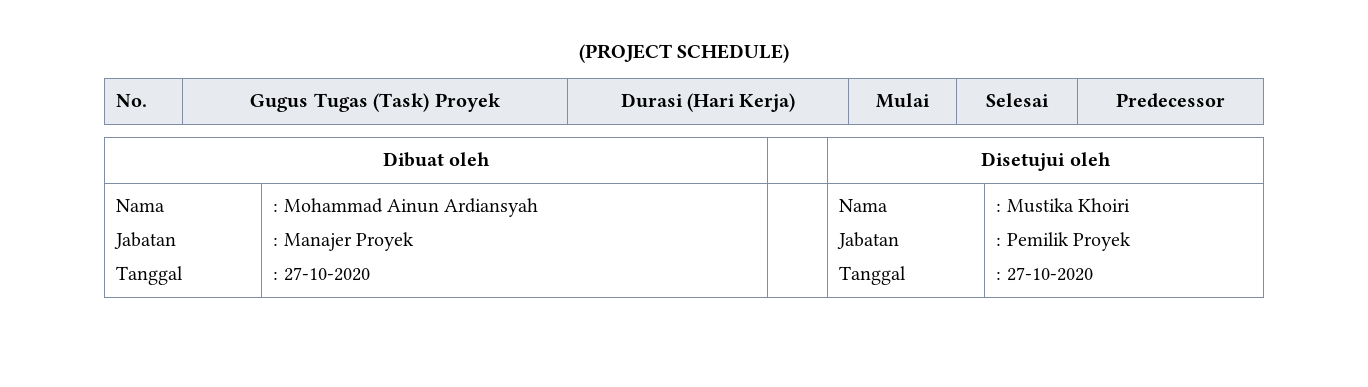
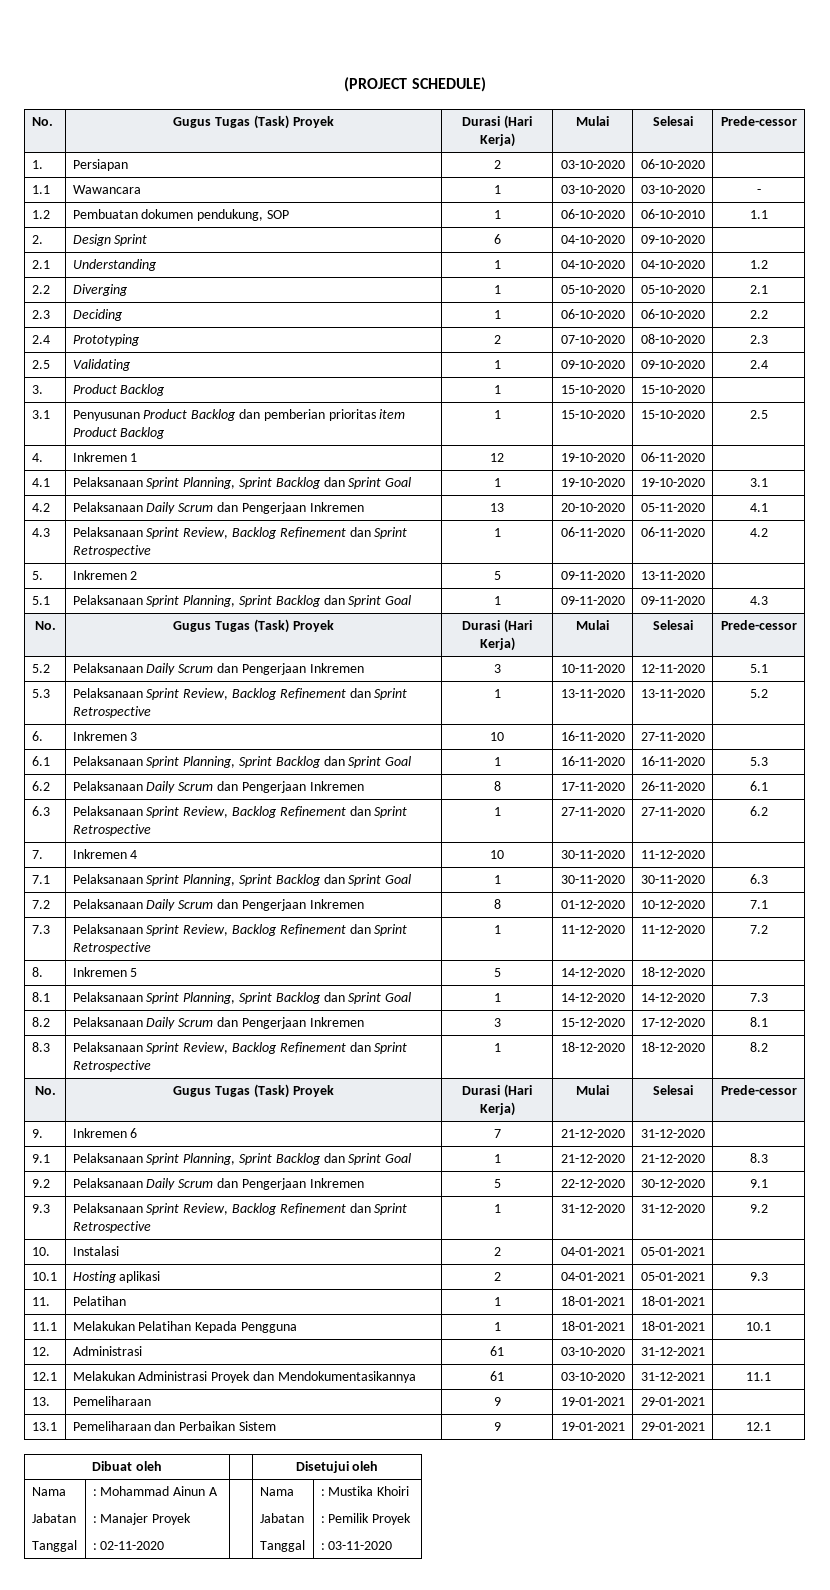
[1116,93,1225,108] Predecessor -> [720,116,797,126] [31,160,43,169] [72,159,128,171] [493,160,501,169] [560,160,625,169] [640,159,705,169] [31,185,50,194] [72,185,141,194] [493,185,501,194] [560,185,625,194] [640,185,705,194] [756,189,761,194] [31,210,50,219] [72,209,289,221] [493,210,501,219] [560,209,625,219] [640,209,705,219] [749,210,768,219] [31,235,43,244] [72,234,148,246] [493,234,501,244] [560,235,625,244] [640,235,705,244] [31,260,50,269] [72,259,157,271] [493,260,501,269] [560,260,625,269] [640,260,705,269] [749,260,768,269] [31,285,50,294] [72,284,128,296] [493,285,501,294] [560,285,625,294] [640,285,705,294] [749,285,768,294] [31,310,50,319] [72,309,123,321] [493,310,501,319] [560,309,625,319] [640,309,705,319] [749,310,768,319] [31,335,50,344] [72,334,140,346] [493,335,501,344] [560,335,625,344] [640,334,705,344] [749,335,768,344] [31,360,50,369] [72,359,131,371] [493,360,501,369] [560,360,625,369] [640,360,705,369] [749,360,768,369] [31,385,43,394] [72,384,166,396] [493,385,501,394] [560,385,625,394] [640,385,705,394] [31,410,50,419] [72,409,406,421] [72,427,166,439] [493,410,501,419] [560,410,625,419] [640,410,705,419] [749,410,768,419] [31,453,43,462] [72,452,138,462] [490,453,504,462] [560,453,625,462] [640,452,705,462] [31,478,50,487] [72,477,412,489] [493,478,501,487] [560,478,625,487] [640,478,705,487] [749,478,768,487] [31,503,50,512] [72,502,364,514] [490,503,504,512] [560,503,625,512] [640,503,705,512] [749,503,768,512] [31,528,50,537] [72,527,408,539] [72,545,151,557] [493,528,501,537] [560,527,625,537] [640,527,705,537] [749,528,768,537] [31,571,43,580] [72,570,138,580] [493,571,501,580] [560,571,625,580] [640,571,705,580] [31,596,50,605] [72,595,412,607] [493,596,501,605] [560,596,625,605] [640,596,705,605] [749,596,768,605] [34,621,56,630] [173,619,334,633] [462,619,532,633] [479,637,515,651] [576,620,609,630] [652,620,693,630] [720,620,797,630] [31,664,50,673] [72,663,364,675] [493,664,501,673] [560,664,625,673] [640,664,705,673] [749,664,768,673] [31,689,50,698] [72,688,408,700] [72,706,151,718] [493,689,501,698] [560,689,625,698] [640,689,705,698] [749,689,768,698] [31,731,43,741] [72,731,138,741] [490,732,504,741] [560,731,625,741] [640,732,705,741] [31,756,50,766] [72,756,412,768] [493,757,501,766] [560,756,625,766] [640,756,705,766] [749,757,768,766] [31,781,50,791] [72,781,364,793] [493,781,501,791] [560,782,625,791] [640,781,705,791] [749,781,768,791] [31,806,50,816] [72,806,408,818] [72,824,151,836] [493,807,501,816] [560,807,625,816] [640,807,705,816] [749,806,768,816] [31,850,43,859] [72,849,138,859] [490,850,504,859] [560,850,625,859] [640,850,705,859] [31,875,50,884] [72,874,412,886] [493,875,501,884] [560,875,625,884] [640,875,705,884] [749,874,768,884] [31,900,50,909] [72,899,364,911] [493,899,501,909] [560,900,625,909] [640,900,705,909] [749,900,768,909] [31,925,50,934] [72,924,408,936] [72,942,151,954] [493,925,501,934] [560,925,625,934] [640,925,705,934] [749,925,768,934] [31,967,43,977] [72,967,138,977] [493,968,501,977] [560,968,625,977] [640,967,705,977] [31,992,50,1002] [72,992,412,1004] [493,993,501,1002] [560,993,625,1002] [640,993,705,1002] [749,993,768,1002] [31,1017,50,1027] [72,1017,364,1029] [493,1018,501,1027] [560,1018,625,1027] [640,1018,705,1027] [749,1017,768,1027] [31,1042,50,1052] [72,1042,408,1054] [72,1060,151,1072] [493,1043,501,1052] [560,1042,625,1052] [640,1042,705,1052] [749,1042,768,1052] [34,1086,56,1095] [173,1084,334,1098] [462,1084,532,1098] [479,1102,515,1116] [576,1085,609,1095] [652,1085,693,1095] [720,1085,797,1095] [31,1129,43,1138] [72,1128,138,1138] [493,1129,501,1138] [560,1129,625,1138] [640,1129,705,1138] [31,1154,50,1163] [72,1153,412,1165] [493,1154,501,1163] [560,1154,625,1163] [640,1154,705,1163] [749,1153,768,1163] [31,1179,50,1188] [72,1178,364,1190] [493,1179,501,1188] [560,1179,625,1188] [640,1179,705,1188] [749,1179,768,1188] [31,1204,50,1213] [72,1203,408,1215] [72,1221,151,1233] [493,1204,501,1213] [560,1204,625,1213] [640,1204,705,1213] [749,1204,768,1213] [31,1247,50,1256] [72,1246,119,1256] [493,1247,501,1256] [560,1247,625,1256] [640,1247,705,1256] [31,1272,57,1281] [72,1271,161,1283] [493,1272,501,1281] [560,1272,625,1281] [640,1272,705,1281] [749,1272,768,1281] [31,1297,50,1306] [72,1296,126,1306] [493,1297,501,1306] [560,1296,625,1306] [640,1296,705,1306] [31,1322,57,1331] [72,1321,297,1333] [493,1322,501,1331] [560,1321,625,1331] [640,1321,705,1331] [746,1322,771,1331] [31,1347,50,1356] [72,1346,142,1356] [490,1346,504,1356] [560,1347,625,1356] [640,1347,705,1356] [31,1372,57,1381] [72,1371,416,1383] [490,1371,504,1381] [560,1372,625,1381] [640,1372,705,1381] [746,1372,771,1381] [31,1397,50,1406] [72,1396,151,1406] [493,1397,501,1406] [560,1397,625,1406] [640,1397,705,1406] [31,1422,57,1431] [72,1421,276,1431] [493,1422,501,1431] [560,1422,625,1431] [640,1422,705,1431] [746,1422,771,1431] Prede-cessor // 1. | Persiapan | 2 | 03-10-2020 | 06-10-2020 | // 1.1 | Wawancara | 1 | 03-10-2020 | 03-10-2020 | - // 1.2 | Pembuatan dokumen pendukung, SOP | 1 | 06-10-2020 | 06-10-2010 | 1.1 // 2. | Design Sprint | 6 | 04-10-2020 | 09-10-2020 | // 2.1 | Understanding | 1 | 04-10-2020 | 04-10-2020 | 1.2 // 2.2 | Diverging | 1 | 05-10-2020 | 05-10-2020 | 2.1 // 2.3 | Deciding | 1 | 06-10-2020 | 06-10-2020 | 2.2 // 2.4 | Prototyping | 2 | 07-10-2020 | 08-10-2020 | 2.3 // 2.5 | Validating | 1 | 09-10-2020 | 09-10-2020 | 2.4 // 3. | Product Backlog | 1 | 15-10-2020 | 15-10-2020 | // 3.1 | Penyusunan Product Backlog dan pemberian prioritas item Product Backlog | 1 | 15-10-2020 | 15-10-2020 | 2.5 // 4. | Inkremen 1 | 12 | 19-10-2020 | 06-11-2020 | // 4.1 | Pelaksanaan Sprint Planning, Sprint Backlog dan Sprint Goal | 1 | 19-10-2020 | 19-10-2020 | 3.1 // 4.2 | Pelaksanaan Daily Scrum dan Pengerjaan Inkremen | 13 | 20-10-2020 | 05-11-2020 | 4.1 // 4.3 | Pelaksanaan Sprint Review, Backlog Refinement dan Sprint Retrospective | 1 | 06-11-2020 | 06-11-2020 | 4.2 // 5. | Inkremen 2 | 5 | 09-11-2020 | 13-11-2020 | // 5.1 | Pelaksanaan Sprint Planning, Sprint Backlog dan Sprint Goal | 1 | 09-11-2020 | 09-11-2020 | 4.3 // No. | Gugus Tugas (Task) Proyek | Durasi (Hari Kerja) | Mulai | Selesai | Prede-cessor // 5.2 | Pelaksanaan Daily Scrum dan Pengerjaan Inkremen | 3 | 10-11-2020 | 12-11-2020 | 5.1 // 5.3 | Pelaksanaan Sprint Review, Backlog Refinement dan Sprint Retrospective | 1 | 13-11-2020 | 13-11-2020 | 5.2 // 6. | Inkremen 3 | 10 | 16-11-2020 | 27-11-2020 | // 6.1 | Pelaksanaan Sprint Planning, Sprint Backlog dan Sprint Goal | 1 | 16-11-2020 | 16-11-2020 | 5.3 // 6.2 | Pelaksanaan Daily Scrum dan Pengerjaan Inkremen | 8 | 17-11-2020 | 26-11-2020 | 6.1 // 6.3 | Pelaksanaan Sprint Review, Backlog Refinement dan Sprint Retrospective | 1 | 27-11-2020 | 27-11-2020 | 6.2 // 7. | Inkremen 4 | 10 | 30-11-2020 | 11-12-2020 | // 7.1 | Pelaksanaan Sprint Planning, Sprint Backlog dan Sprint Goal | 1 | 30-11-2020 | 30-11-2020 | 6.3 // 7.2 | Pelaksanaan Daily Scrum dan Pengerjaan Inkremen | 8 | 01-12-2020 | 10-12-2020 | 7.1 // 7.3 | Pelaksanaan Sprint Review, Backlog Refinement dan Sprint Retrospective | 1 | 11-12-2020 | 11-12-2020 | 7.2 // 8. | Inkremen 5 | 5 | 14-12-2020 | 18-12-2020 | // 8.1 | Pelaksanaan Sprint Planning, Sprint Backlog dan Sprint Goal | 1 | 14-12-2020 | 14-12-2020 | 7.3 // 8.2 | Pelaksanaan Daily Scrum dan Pengerjaan Inkremen | 3 | 15-12-2020 | 17-12-2020 | 8.1 // 8.3 | Pelaksanaan Sprint Review, Backlog Refinement dan Sprint Retrospective | 1 | 18-12-2020 | 18-12-2020 | 8.2 // No. | Gugus Tugas (Task) Proyek | Durasi (Hari Kerja) | Mulai | Selesai | Prede-cessor // 9. | Inkremen 6 | 7 | 21-12-2020 | 31-12-2020 | // 9.1 | Pelaksanaan Sprint Planning, Sprint Backlog dan Sprint Goal | 1 | 21-12-2020 | 21-12-2020 | 8.3 // 9.2 | Pelaksanaan Daily Scrum dan Pengerjaan Inkremen | 5 | 22-12-2020 | 30-12-2020 | 9.1 // 9.3 | Pelaksanaan Sprint Review, Backlog Refinement dan Sprint Retrospective | 1 | 31-12-2020 | 31-12-2020 | 9.2 // 10. | Instalasi | 2 | 04-01-2021 | 05-01-2021 | // 10.1 | Hosting aplikasi | 2 | 04-01-2021 | 05-01-2021 | 9.3 // 11. | Pelatihan | 1 | 18-01-2021 | 18-01-2021 | // 11.1 | Melakukan Pelatihan Kepada Pengguna | 1 | 18-01-2021 | 18-01-2021 | 10.1 // 12. | Administrasi | 61 | 03-10-2020 | 31-12-2021 | // 12.1 | Melakukan Administrasi Proyek dan Mendokumentasikannya | 61 | 03-10-2020 | 31-12-2021 | 11.1 // 13. | Pemeliharaan | 9 | 19-01-2021 | 29-01-2021 | // 13.1 | Pemeliharaan dan Perbaikan Sistem | 9 | 19-01-2021 | 29-01-2021 | 12.1
[444,198,539,217] Ardiansyah -> [208,1487,218,1496] A
[283,267,370,281] 27-10-2020 -> [100,1541,165,1550] 02-11-2020
[1006,267,1093,281] 27-10-2020 -> [328,1541,393,1550] 03-11-2020

